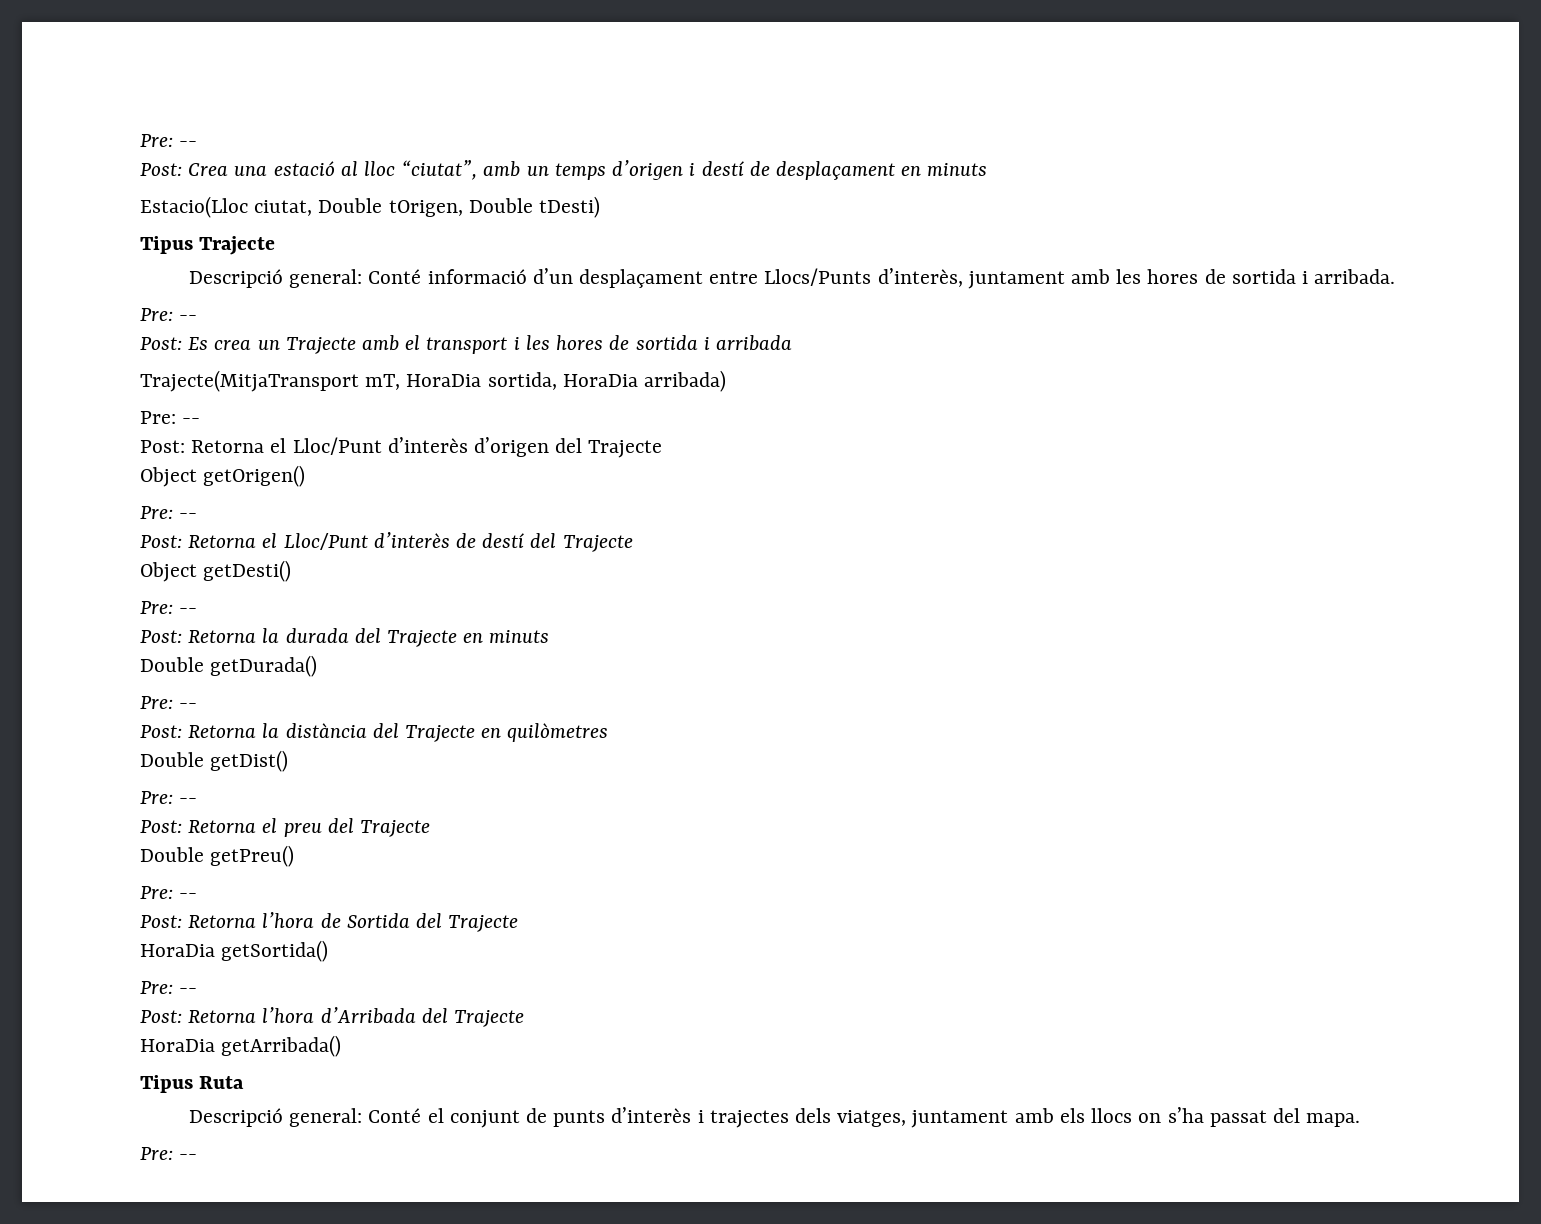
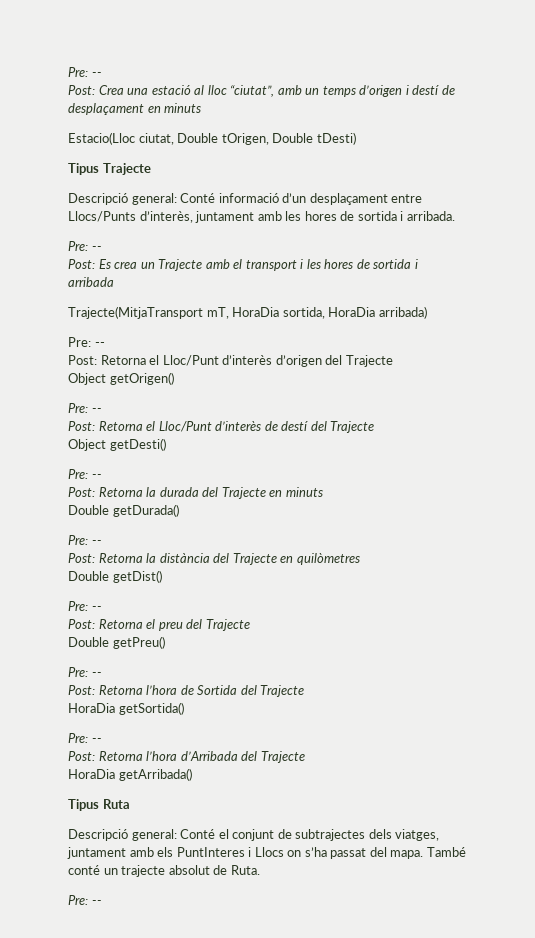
[553,1107,789,1128] punts d’interès i trajectes -> [295,829,366,841] subtrajectes
[1091,1108,1133,1123] llocs -> [176,847,284,857] PuntInteres i Llocs
(1361, 1120) none -> [426,847,466,857] [68,865,260,877] També conté un trajecte absolut de Ruta.

